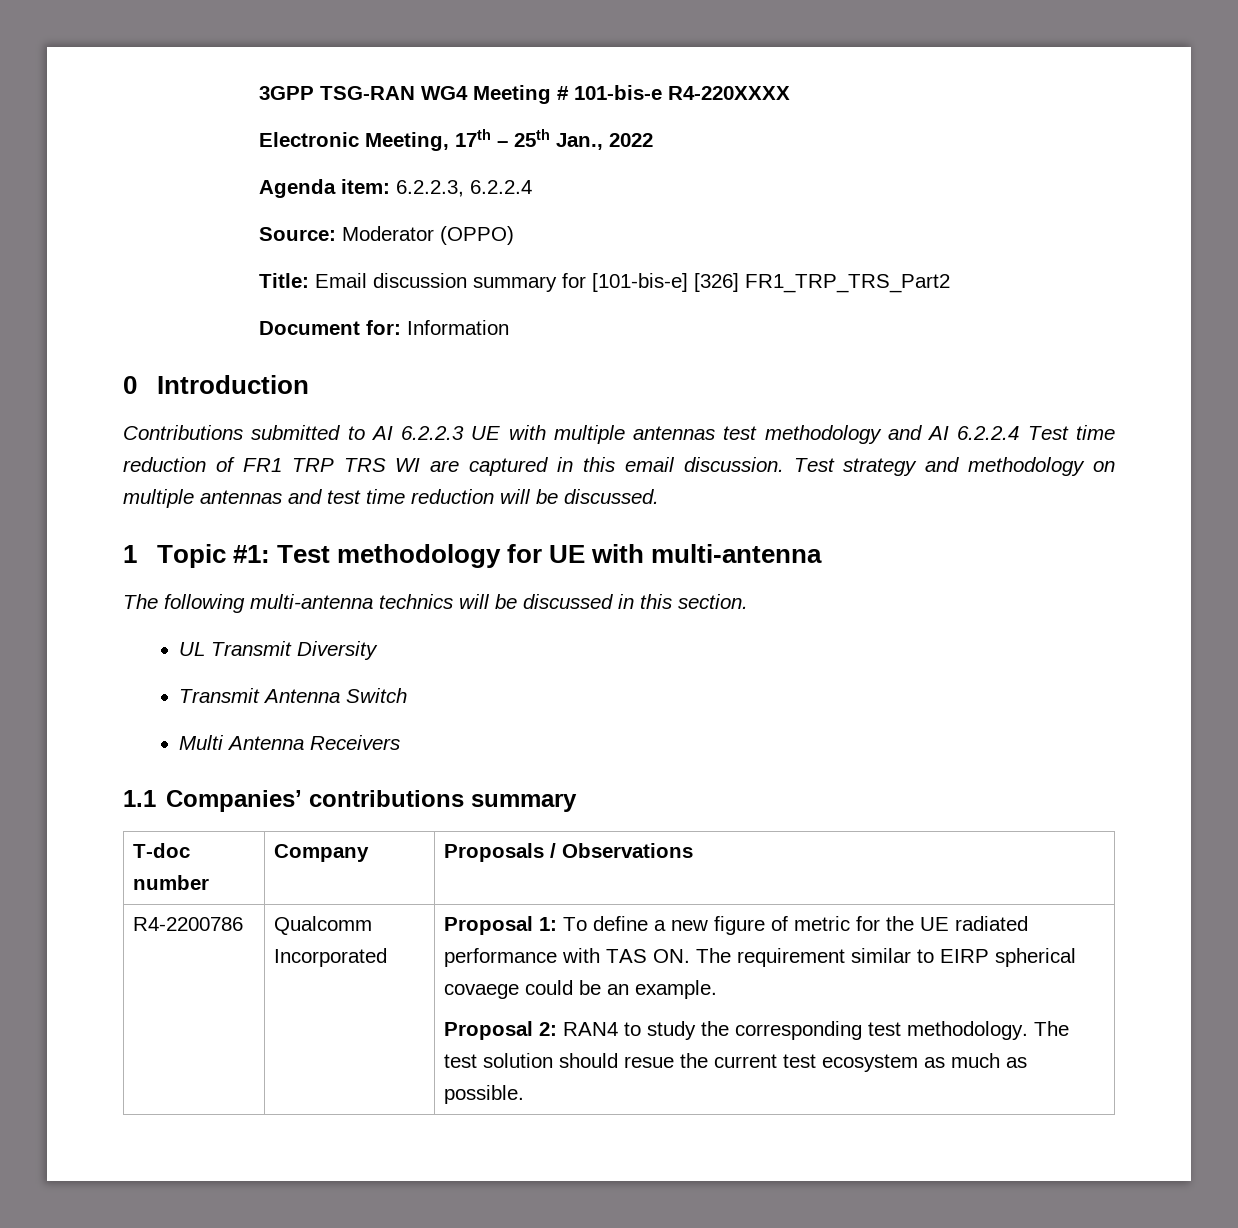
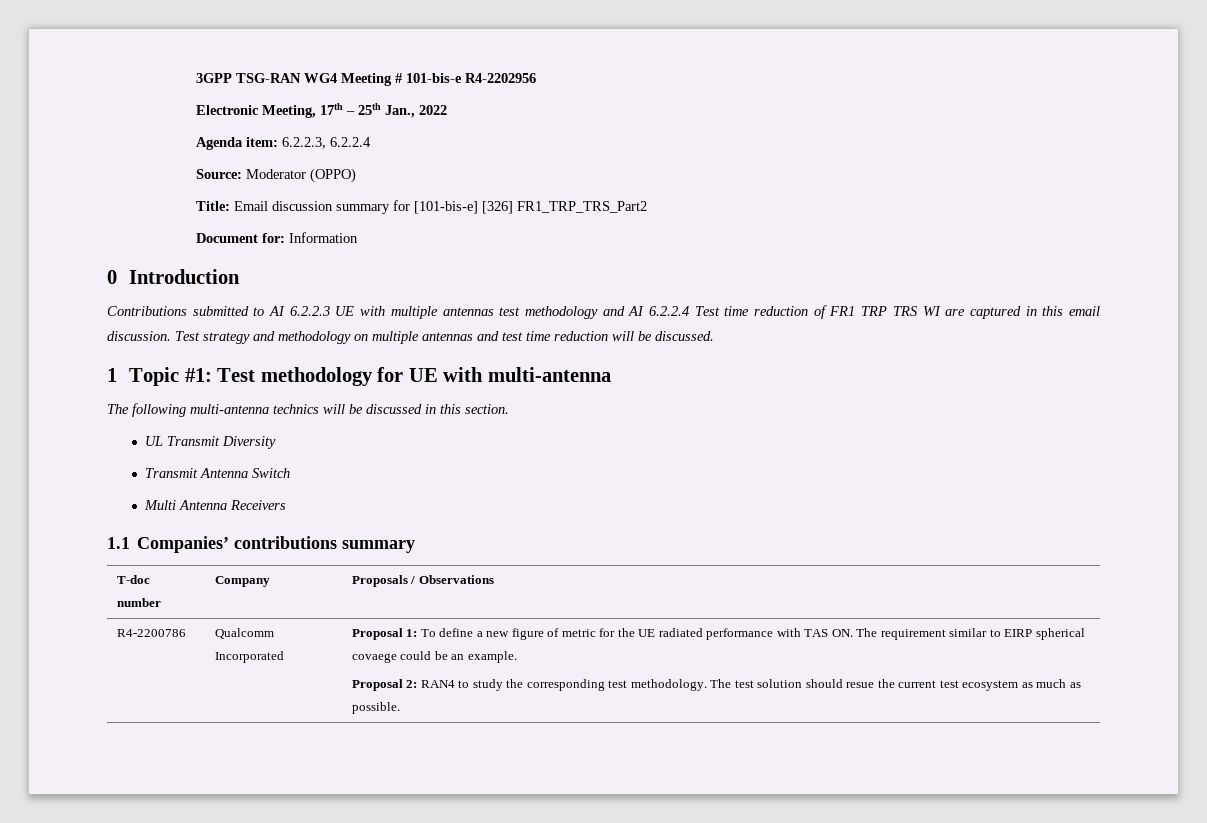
[667,86,790,100] R4-220XXXX -> [464,73,536,83] R4-2202956

